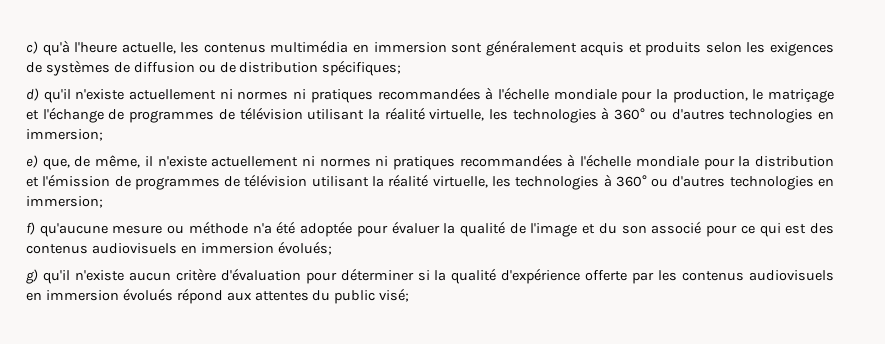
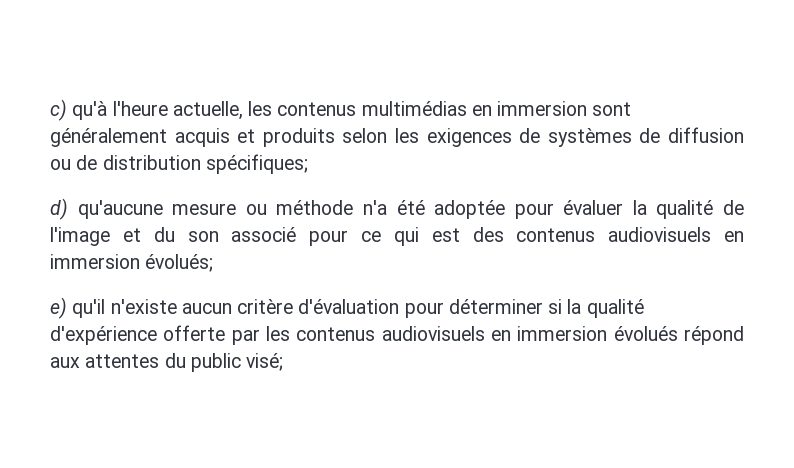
[270,40,349,53] multimédia -> [361,101,467,116] multimédias
[43,87,834,103] [26,107,835,123] [26,129,103,141] [26,154,835,170] [26,174,834,190] [26,196,103,208] [26,222,35,235] qu'il n'existe actuellement ni normes ni pratiques recommandées à l'échelle mondiale pour la production, le matriçage et l'échange de programmes de télévision utilisant la réalité virtuelle, les technologies à 360° ou d'autres technologies en immersion; // e) que, de même, il n'existe actuellement ni normes ni pratiques recommandées à l'échelle mondiale pour la distribution et l'émission de programmes de télévision utilisant la réalité virtuelle, les technologies à 360° ou d'autres technologies en immersion; // f) -> (68, 209) none
[26,269,38,284] g) -> [50,297,67,319] e)

